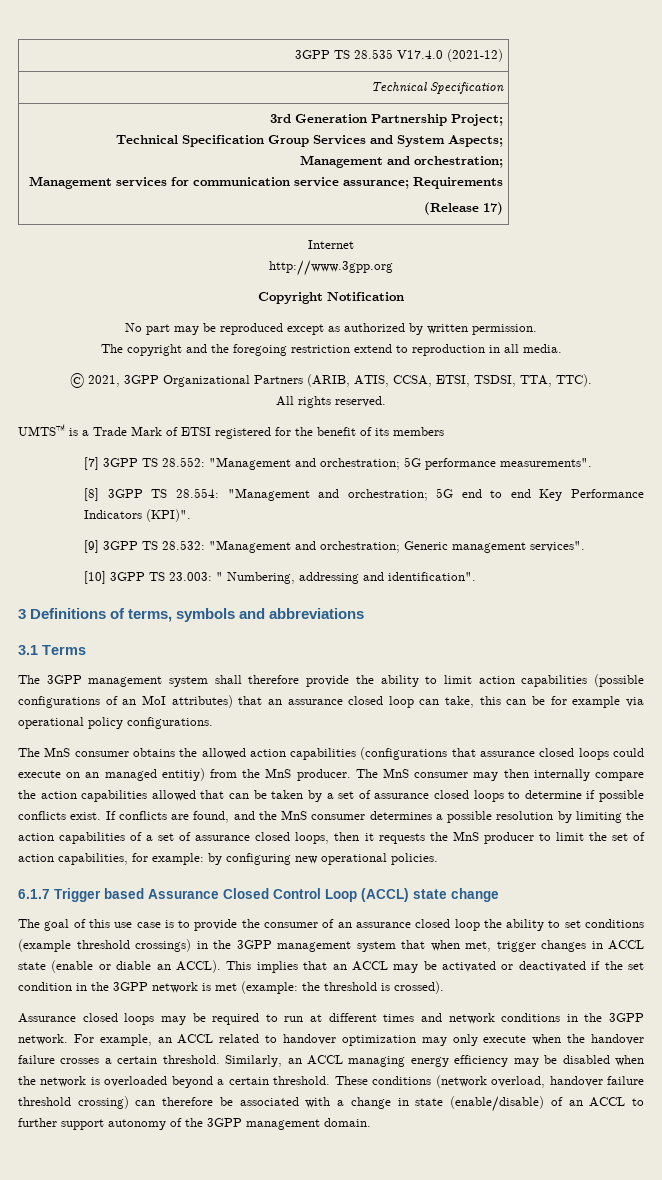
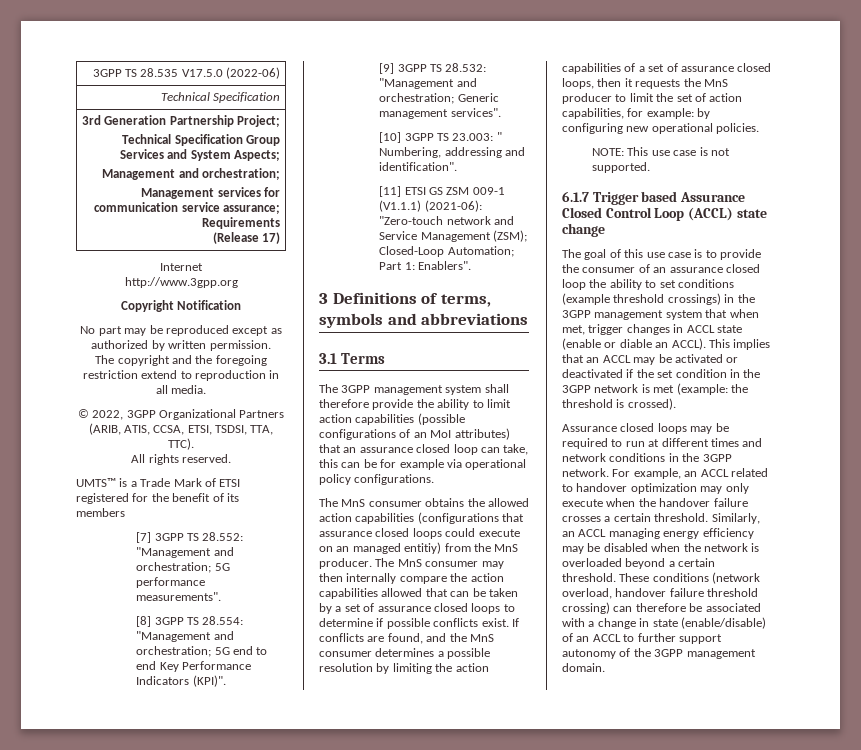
[396,49,503,62] V17.4.0 (2021-12) -> [181,67,281,79] V17.5.0 (2022-06)
[88,375,120,387] 2021, -> [92,410,124,420] 2022,
(477, 576) none -> [379,186,505,197] [379,200,482,212] [379,216,514,225] [379,230,527,242] [379,246,514,257] [379,261,471,270] // [11] ETSI GS ZSM 009-1 (V1.1.1) (2021-06): "Zero-touch network and Service Management (ZSM); Closed-Loop Automation; Part 1: Enablers".
(438, 859) none -> [592,147,730,156] [592,162,651,173] // NOTE: This use case is not supported.

